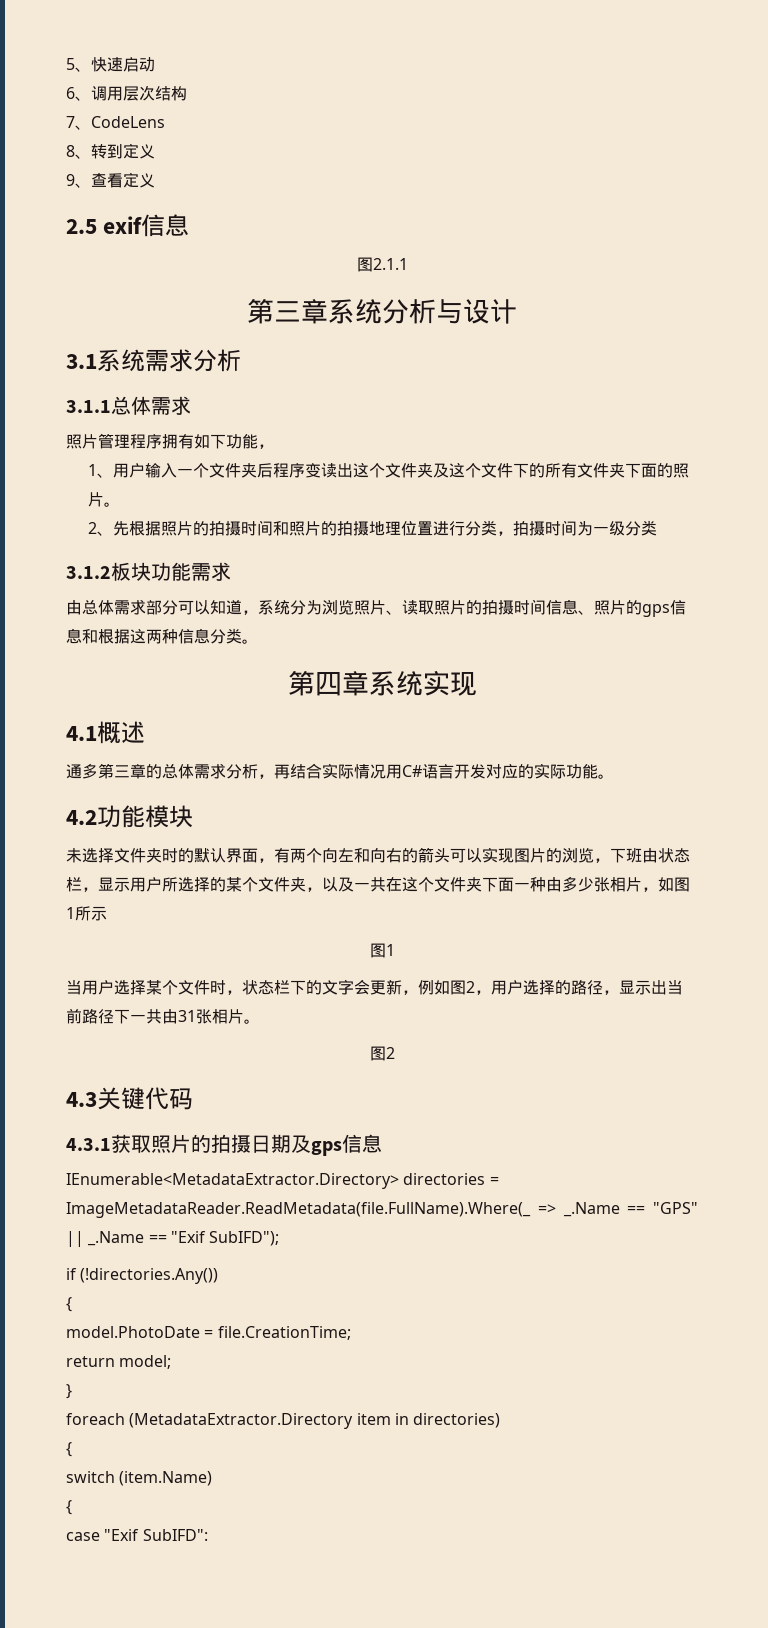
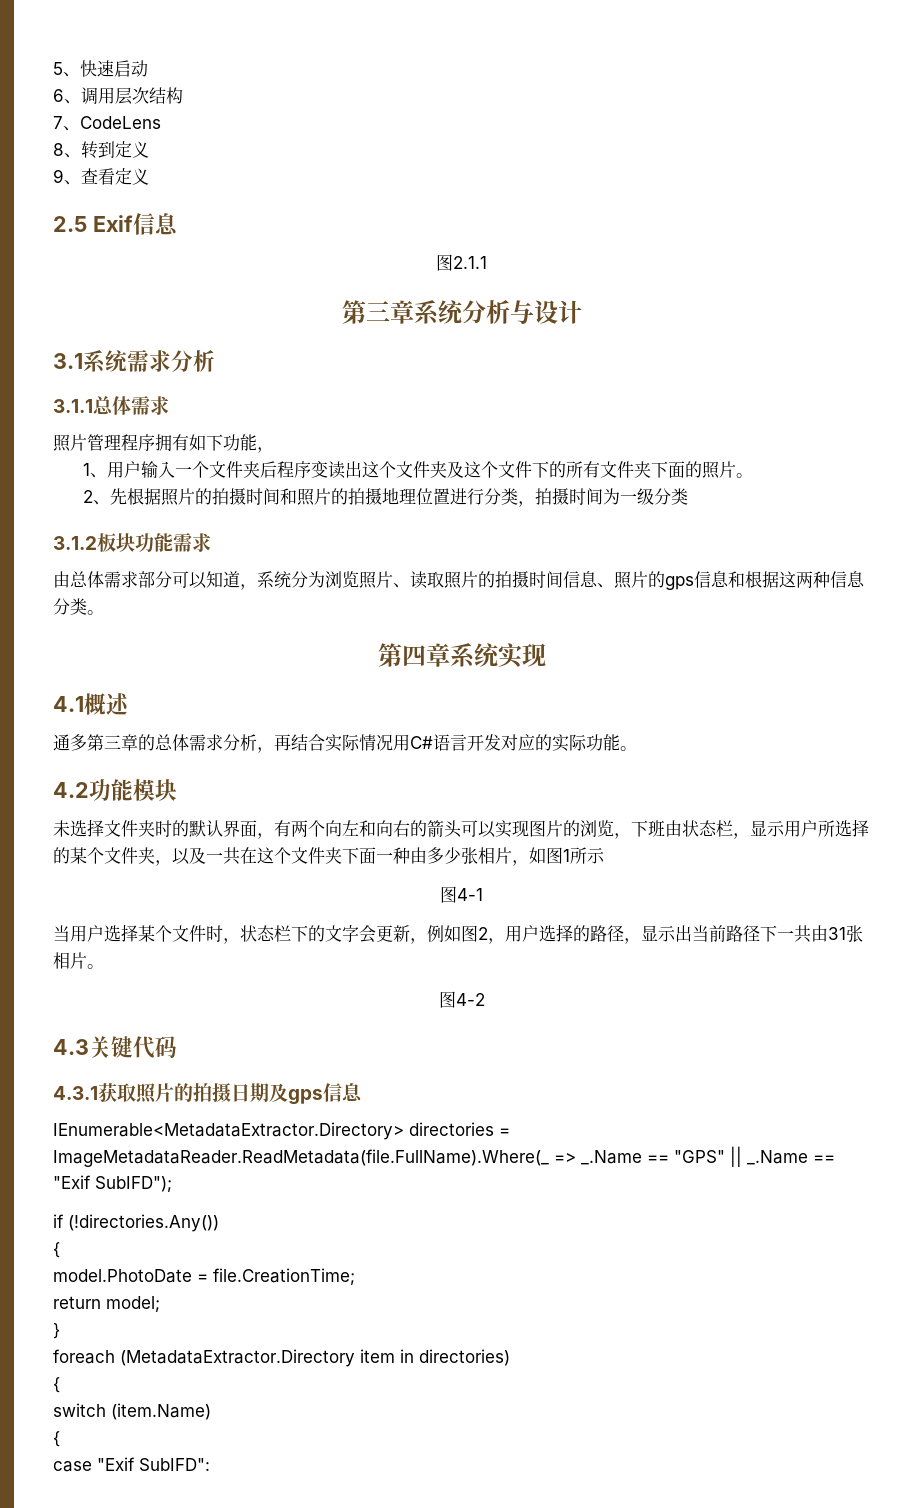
[103,216,143,234] exif -> [92,215,133,232] Exif
[385,944,395,956] 1 -> [457,888,483,901] 4-1
[385,1047,395,1059] 2 -> [455,993,485,1006] 4-2

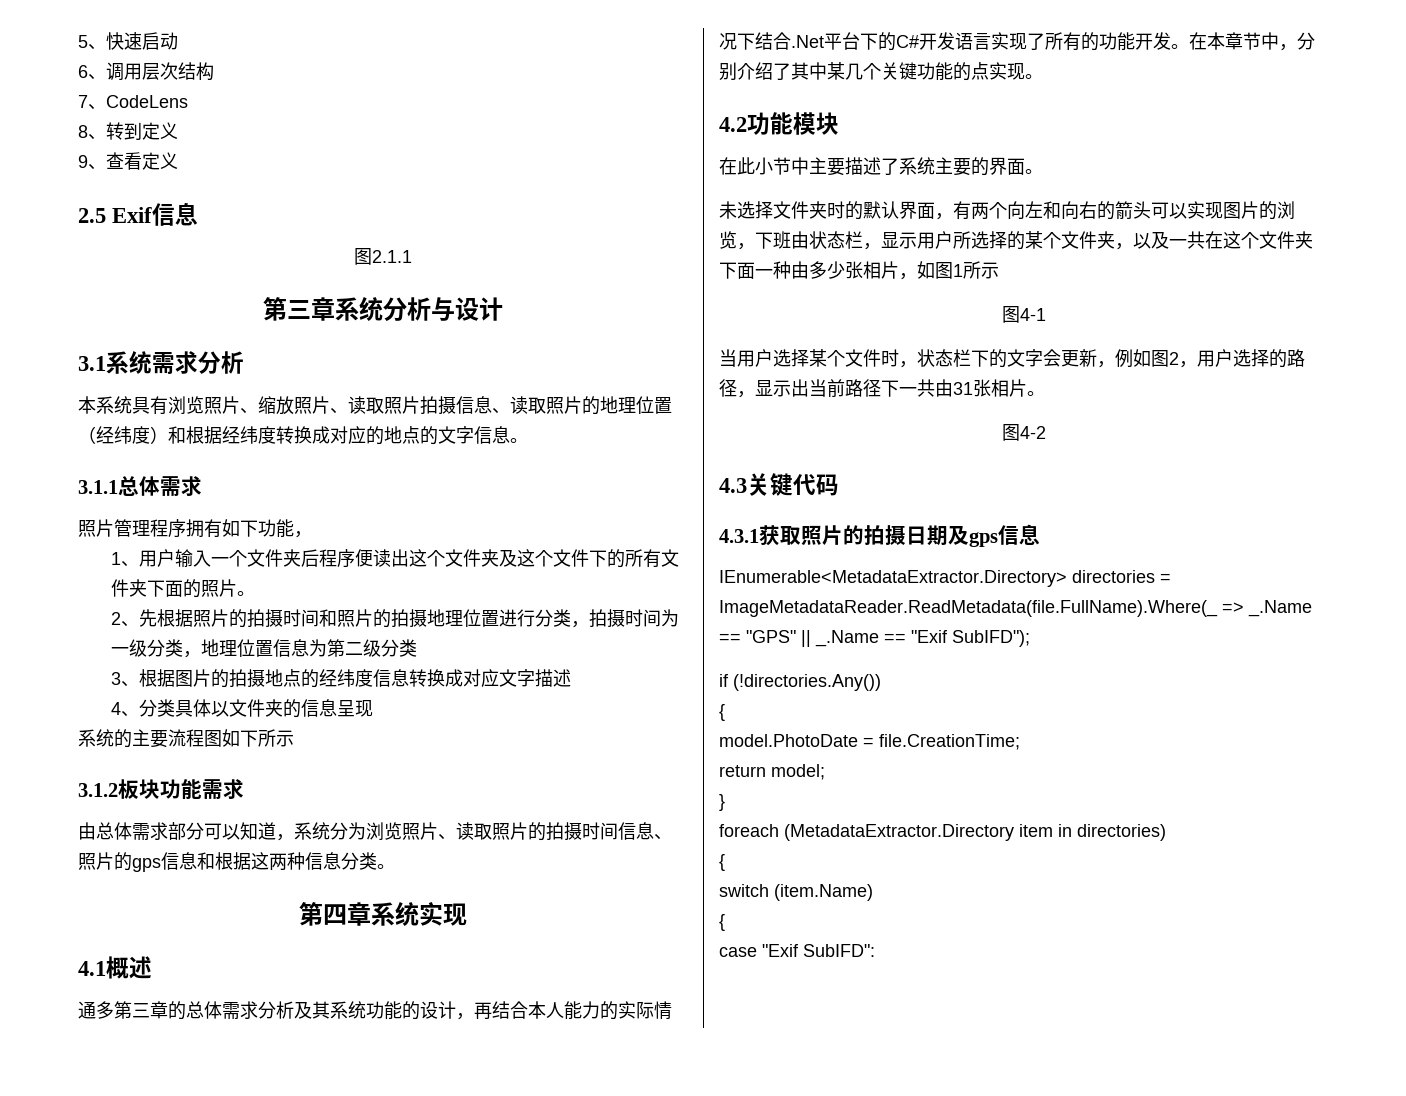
(215, 361) none -> [78,396,672,415] [78,426,528,445] // 本系统具有浏览照片、缩放照片、读取照片拍摄信息、读取照片的地理位置（经纬度）和根据经纬度转换成对应的地点的文字信息。
[311,461,329,478] 变 -> [354,549,373,567] 便
(689, 496) none -> [182,639,417,658] [110,669,571,688] [110,699,373,718] [78,729,294,748] ，地理位置信息为第二级分类 // 3、根据图片的拍摄地点的经纬度信息转换成对应文字描述 // 4、分类具体以文件夹的信息呈现 // 系统的主要流程图如下所示
[257,734,637,753] [53,779,177,801] ，再结合实际情况用C#语言开发对应的实际功能。 // 4.2功能模块 -> [294,1001,672,1020] [719,32,1315,51] [719,62,1043,81] [719,112,839,135] [719,157,1043,176] 及其系统功能的设计，再结合本人能力的实际情况下结合.Net平台下的C#开发语言实现了所有的功能开发。在本章节中，分别介绍了其中某几个关键功能的点实现。 // 4.2功能模块 // 在此小节中主要描述了系统主要的界面。

